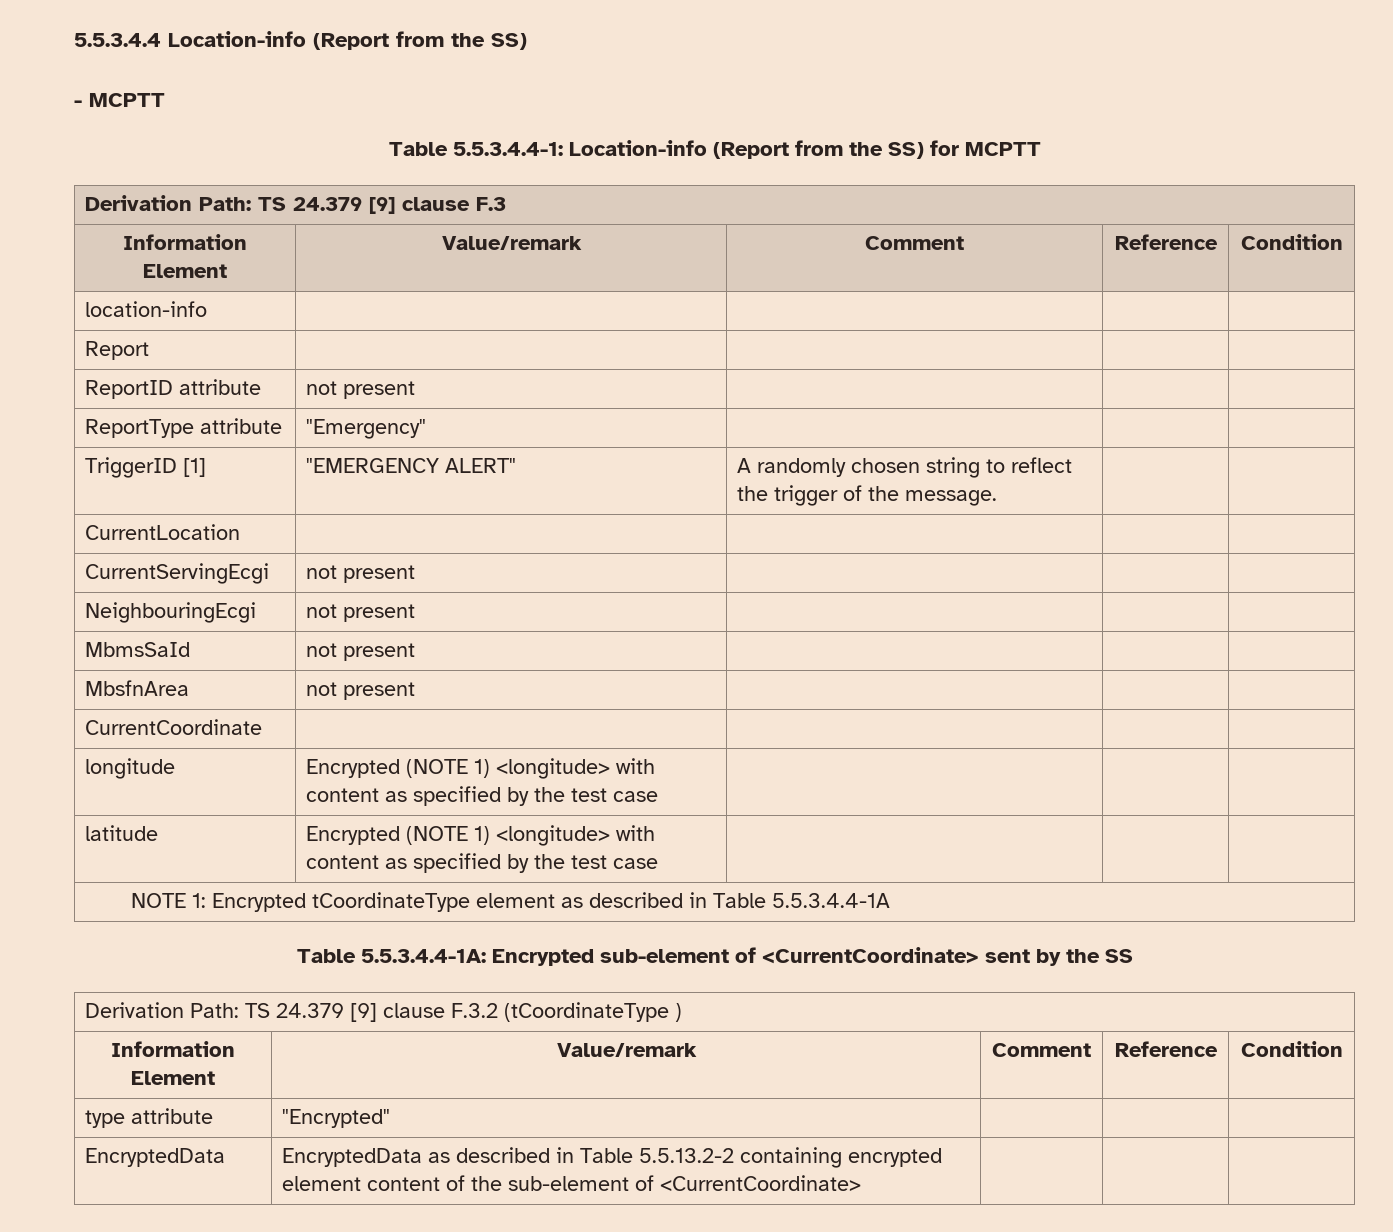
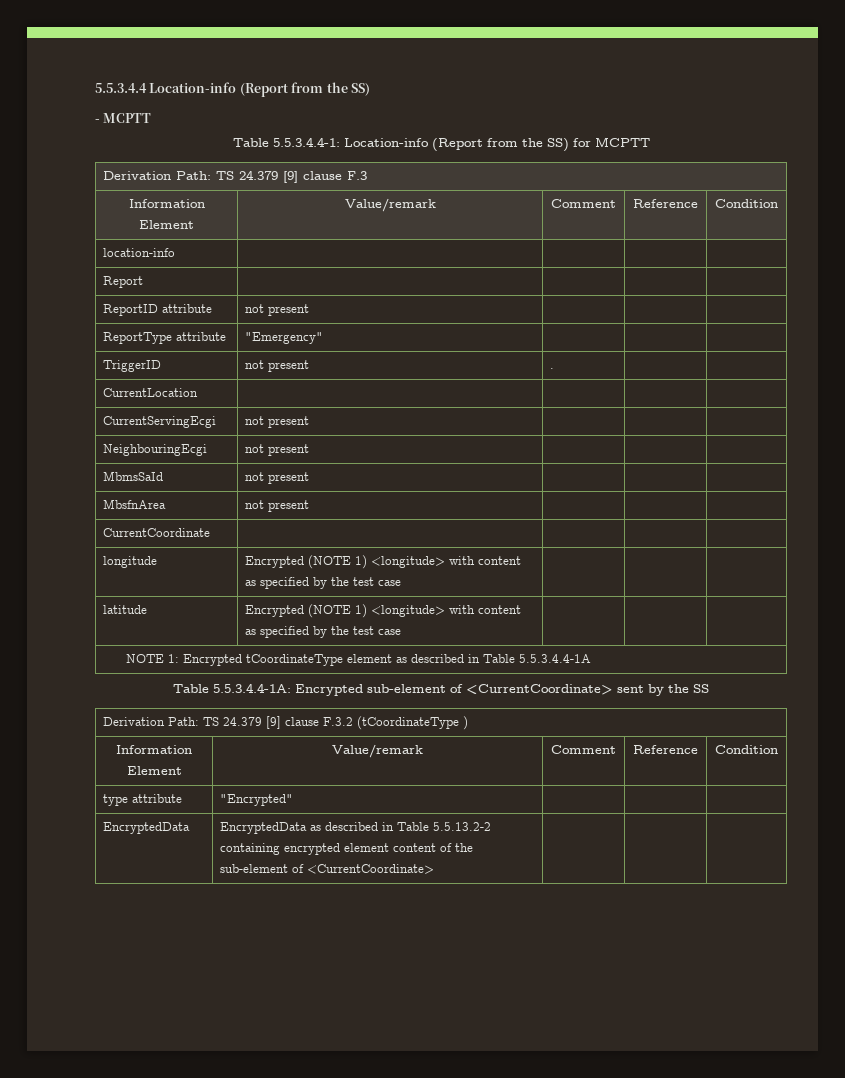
[183,458,207,477] [306,458,517,473] [737,457,1073,478] [737,485,998,506] [1] | "EMERGENCY ALERT" | A randomly chosen string to reflect the trigger of the message. -> [244,360,309,372] [549,368,554,369] | not present | .

